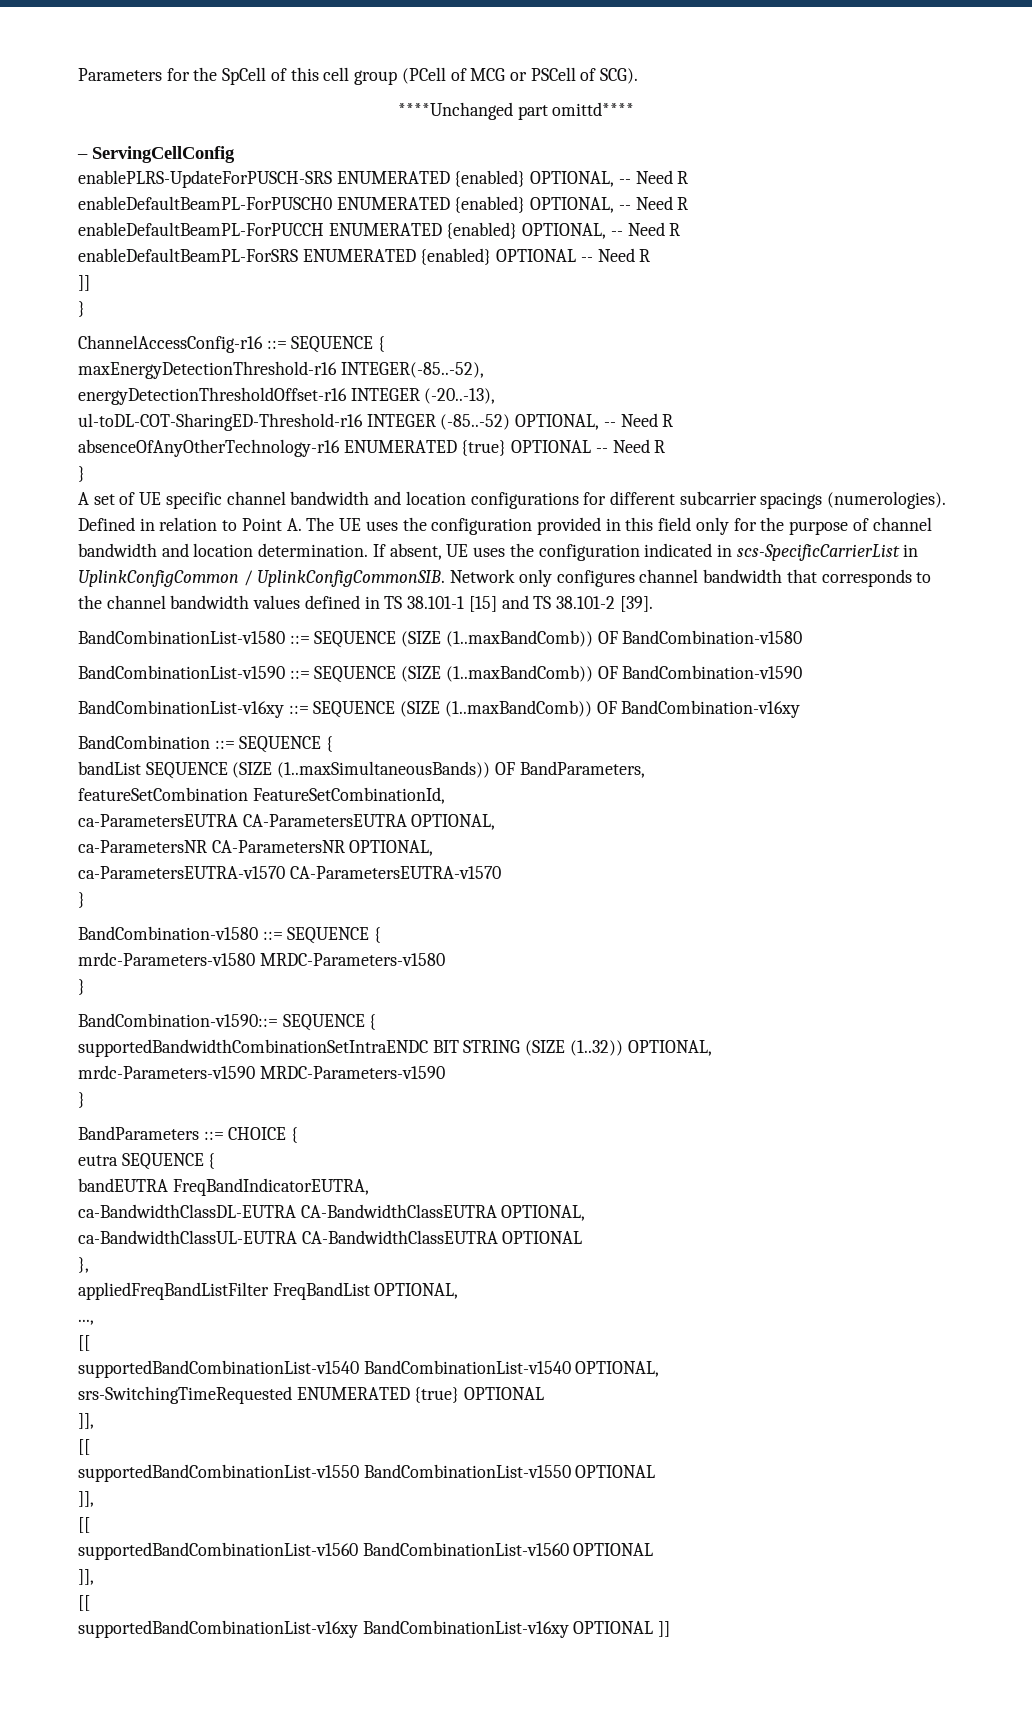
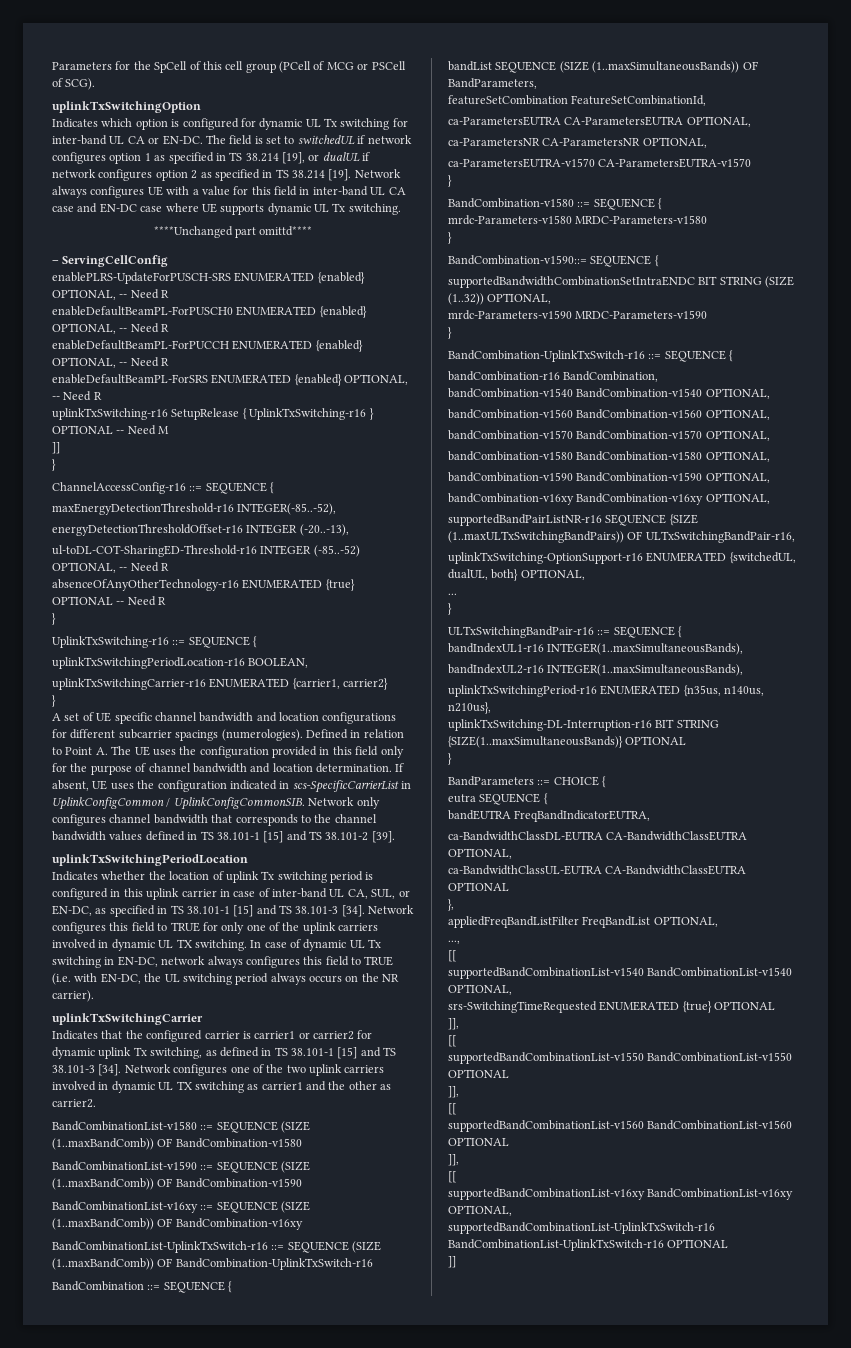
(639, 76) none -> [52,101,201,113] [52,118,408,130] [52,135,412,145] [52,152,371,164] [52,169,401,181] [52,186,406,198] [52,203,401,215] // uplinkTxSwitchingOption // Indicates which option is configured for dynamic UL Tx switching for inter-band UL CA or EN-DC. The field is set to switchedUL if network configures option 1 as specified in TS 38.214 [19], or dualUL if network configures option 2 as specified in TS 38.214 [19]. Network always configures UE with a value for this field in inter-band UL CA case and EN-DC case where UE supports dynamic UL Tx switching.
[496,248,651,262] OPTIONAL -- Need R -> [344,374,409,385] [52,391,102,401] [52,408,374,420] [52,425,170,435] OPTIONAL, -- Need R // uplinkTxSwitching-r16 SetupRelease { UplinkTxSwitching-r16 } OPTIONAL -- Need M
(85, 474) none -> [52,636,258,648] [52,657,309,669] [52,678,389,690] [52,695,56,707] // UplinkTxSwitching-r16 ::= SEQUENCE { // uplinkTxSwitchingPeriodLocation-r16 BOOLEAN, // uplinkTxSwitchingCarrier-r16 ENUMERATED {carrier1, carrier2} // }
(653, 604) none -> [52,854,248,866] [52,871,374,883] [52,888,410,900] [52,905,415,917] [52,922,379,934] [52,939,382,951] [52,956,394,968] [52,973,400,985] [52,990,94,1002] [52,1013,203,1025] [52,1030,373,1042] [52,1047,397,1059] [52,1064,385,1076] [52,1081,392,1093] [52,1099,96,1108] // uplinkTxSwitchingPeriodLocation // Indicates whether the location of uplink Tx switching period is configured in this uplink carrier in case of inter-band UL CA, SUL, or EN-DC, as specified in TS 38.101-1 [15] and TS 38.101-3 [34]. Network configures this field to TRUE for only one of the uplink carriers involved in dynamic UL TX switching. In case of dynamic UL Tx switching in EN-DC, network always configures this field to TRUE (i.e. with EN-DC, the UL switching period always occurs on the NR carrier). // uplinkTxSwitchingCarrier // Indicates that the configured carrier is carrier1 or carrier2 for dynamic uplink Tx switching, as defined in TS 38.101-1 [15] and TS 38.101-3 [34]. Network configures one of the two uplink carriers involved in dynamic UL TX switching as carrier1 and the other as carrier2.
(801, 709) none -> [52,1241,382,1253] [52,1258,373,1270] // BandCombinationList-UplinkTxSwitch-r16 ::= SEQUENCE (SIZE (1..maxBandComb)) OF BandCombination-UplinkTxSwitch-r16
(85, 1100) none -> [448,350,734,362] [448,371,659,382] [448,388,770,399] [448,409,770,420] [448,430,770,441] [448,451,770,462] [448,472,770,483] [448,493,770,505] [448,514,698,526] [448,531,795,543] [448,552,796,564] [448,569,585,581] [448,593,457,595] [448,603,452,615] [448,626,683,638] [448,643,744,655] [448,664,744,676] [448,685,765,697] [448,702,491,714] [448,719,719,731] [448,736,687,748] [448,753,452,765] // BandCombination-UplinkTxSwitch-r16 ::= SEQUENCE { // bandCombination-r16 BandCombination, // bandCombination-v1540 BandCombination-v1540 OPTIONAL, // bandCombination-v1560 BandCombination-v1560 OPTIONAL, // bandCombination-v1570 BandCombination-v1570 OPTIONAL, // bandCombination-v1580 BandCombination-v1580 OPTIONAL, // bandCombination-v1590 BandCombination-v1590 OPTIONAL, // bandCombination-v16xy BandCombination-v16xy OPTIONAL, // supportedBandPairListNR-r16 SEQUENCE {SIZE (1..maxULTxSwitchingBandPairs)) OF ULTxSwitchingBandPair-r16, // uplinkTxSwitching-OptionSupport-r16 ENUMERATED {switchedUL, dualUL, both} OPTIONAL, // ... // } // ULTxSwitchingBandPair-r16 ::= SEQUENCE { // bandIndexUL1-r16 INTEGER(1..maxSimultaneousBands), // bandIndexUL2-r16 INTEGER(1..maxSimultaneousBands), // uplinkTxSwitchingPeriod-r16 ENUMERATED {n35us, n140us, n210us}, // uplinkTxSwitching-DL-Interruption-r16 BIT STRING {SIZE(1..maxSimultaneousBands)} OPTIONAL // }
[573,1621,654,1634] OPTIONAL -> [448,1205,512,1216] [448,1222,715,1234] [448,1239,729,1251] OPTIONAL, // supportedBandCombinationList-UplinkTxSwitch-r16 BandCombinationList-UplinkTxSwitch-r16 OPTIONAL //

